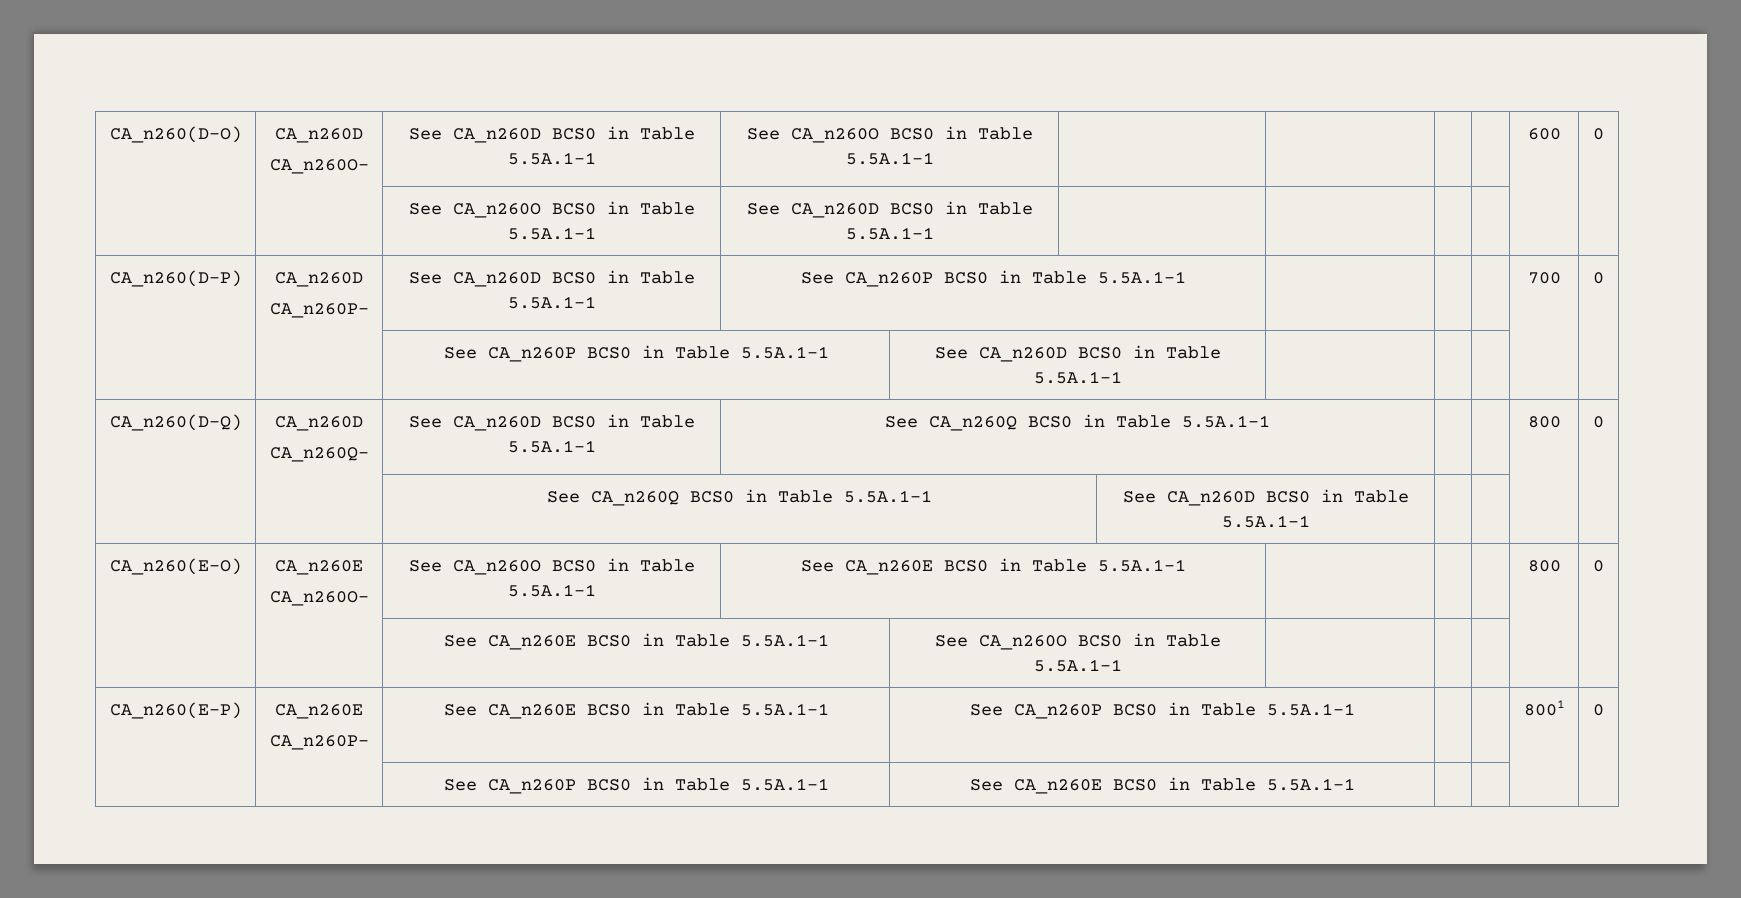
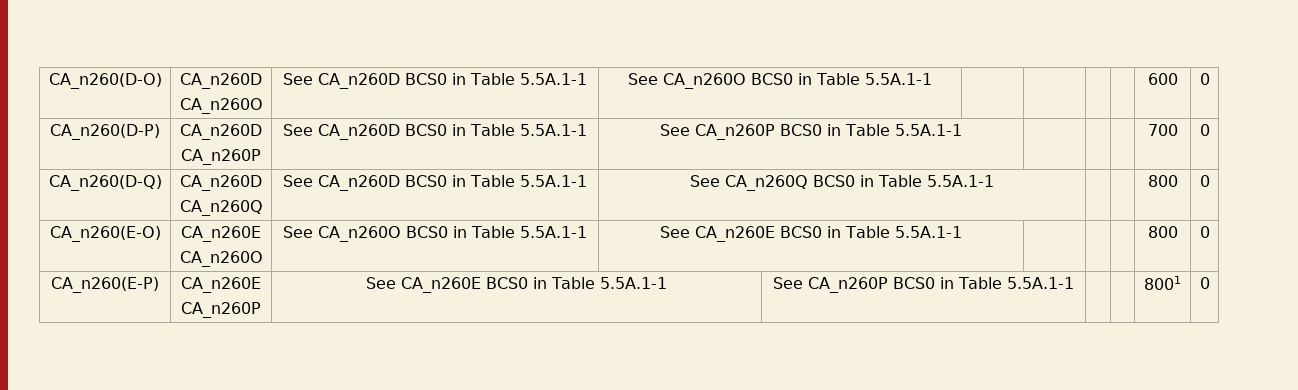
[269,159,369,174] CA_n260O- -> [179,98,263,114] CA_n260O
[408,201,695,218] [507,227,596,240] [746,201,1033,218] [845,227,934,240] // | | See CA_n260O BCS0 in Table 5.5A.1-1 | See CA_n260D BCS0 in Table 5.5A.1-1 | | | | | | -> (1210, 79) none
[269,303,369,318] CA_n260P- -> [181,149,261,165] CA_n260P
[443,345,829,362] [934,345,1221,362] [1033,371,1122,384] // | | See CA_n260P BCS0 in Table 5.5A.1-1 | See CA_n260D BCS0 in Table 5.5A.1-1 | | | | | -> (1210, 130) none
[269,447,369,462] CA_n260Q- -> [179,200,263,216] CA_n260Q
[547,489,932,506] [1122,489,1409,506] [1221,515,1310,528] // | | See CA_n260Q BCS0 in Table 5.5A.1-1 | See CA_n260D BCS0 in Table 5.5A.1-1 | | | | -> (1210, 181) none
[269,591,369,606] CA_n260O- -> [179,251,263,267] CA_n260O
[443,633,829,650] [934,633,1221,650] [1033,659,1122,672] // | | See CA_n260E BCS0 in Table 5.5A.1-1 | See CA_n260O BCS0 in Table 5.5A.1-1 | | | | | -> (1210, 232) none
[269,735,369,750] CA_n260P- -> [181,302,261,318] CA_n260P
[443,777,829,794] [969,777,1355,794] // | | See CA_n260P BCS0 in Table 5.5A.1-1 | See CA_n260E BCS0 in Table 5.5A.1-1 | | | | -> (1210, 283) none

